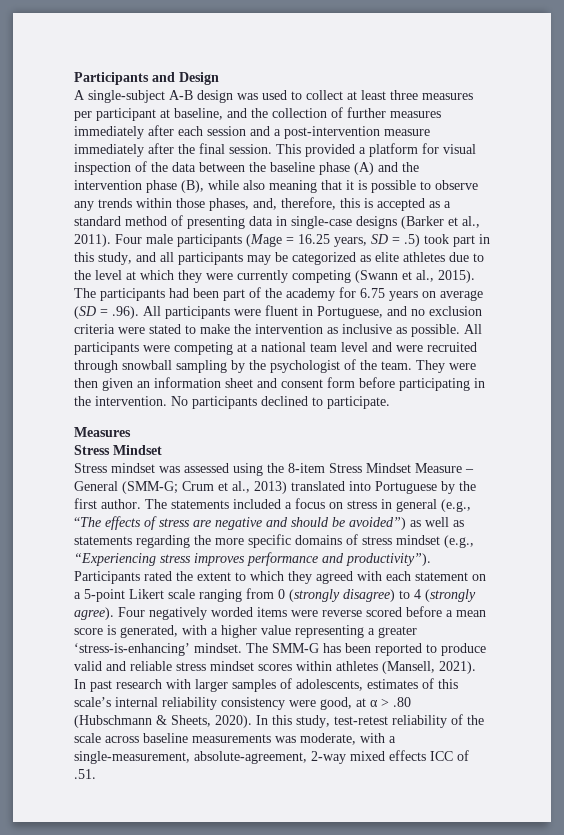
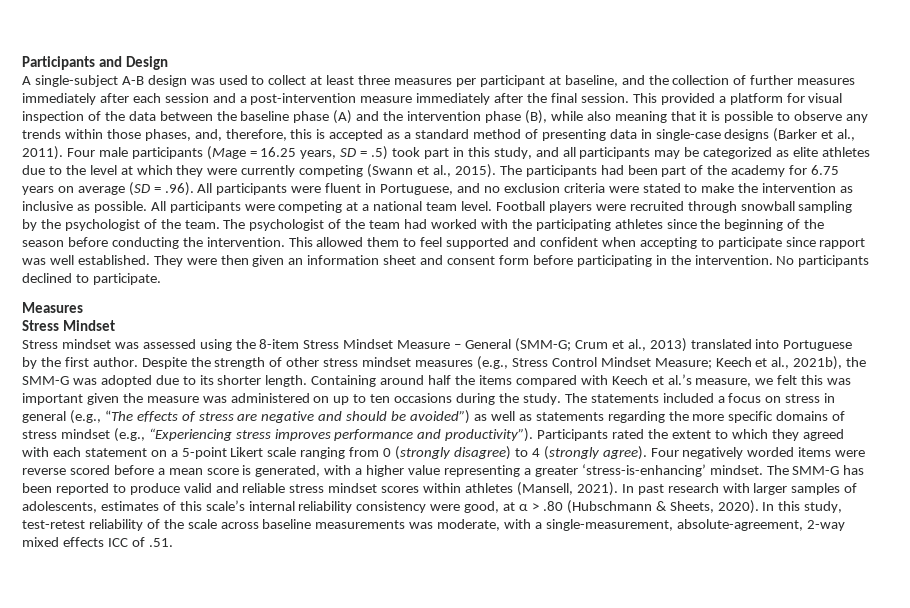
[341,342,392,352] level and -> [461,201,592,213] level. Football players
(412, 365) none -> [223,219,825,231] [22,237,866,249] [22,255,150,265] The psychologist of the team had worked with the participating athletes since the beginning of the season before conducting the intervention. This allowed them to feel supported and confident when accepting to participate since rapport was well established.
(141, 504) none -> [141,356,867,370] [22,374,852,387] [22,393,561,405] Despite the strength of other stress mindset measures (e.g., Stress Control Mindset Measure; Keech et al., 2021b), the SMM-G was adopted due to its shorter length. Containing around half the items compared with Keech et al.’s measure, we felt this was important given the measure was administered on up to ten occasions during the study.

